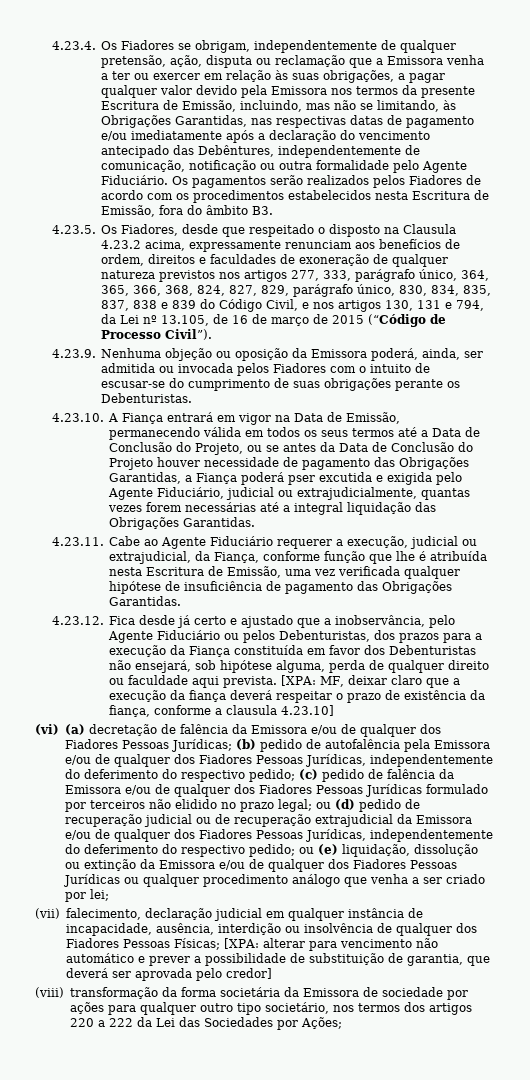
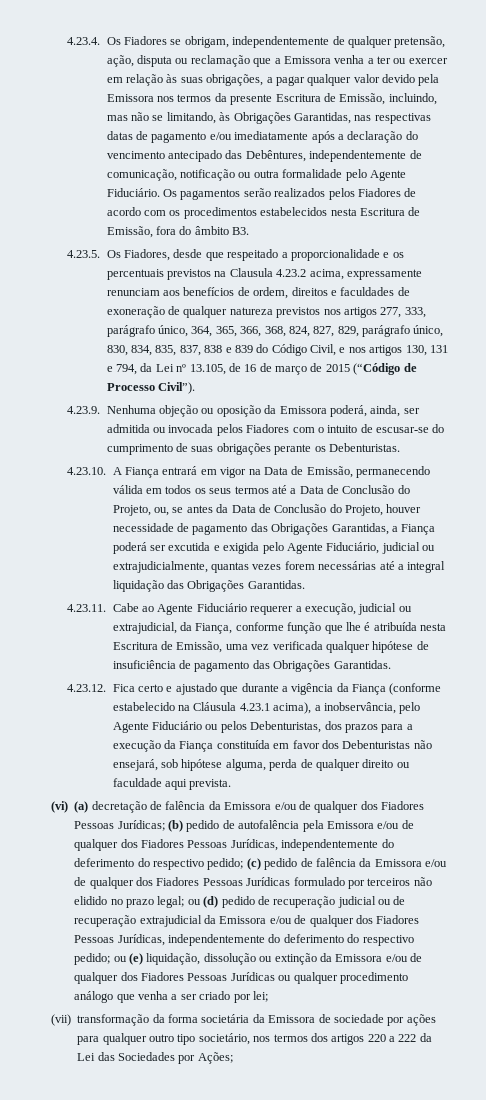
[318,224,381,237] o disposto -> [281,249,404,261] [106,269,212,280] a proporcionalidade e os percentuais previstos
[247,445,263,452] ou -> [154,507,170,516] ou,
[109,458,154,470] Projeto -> [345,505,384,516] Projeto,
[288,475,316,485] pser -> [150,545,167,551] ser
[139,615,191,628] desde já -> (135, 688) none
(321, 623) none -> [241,683,442,695] [112,702,312,714] durante a vigência da Fiança (conforme estabelecido na Cláusula 4.23.1 acima),
[281,675,461,688] [109,690,486,703] [109,705,335,717] [XPA: MF, deixar claro que a execução da fiança deverá respeitar o prazo de existência da fiança, conforme a clausula 4.23.10] -> (232, 784) none
[65,908,423,921] [65,923,477,936] [65,938,438,951] [65,953,490,966] [65,968,272,981] [35,987,64,998] falecimento, declaração judicial em qualquer instância de incapacidade, ausência, interdição ou insolvência de qualquer dos Fiadores Pessoas Físicas; [XPA: alterar para vencimento não automático e prever a possibilidade de substituição de garantia, que deverá ser aprovada pelo credor] // (viii) -> (71, 1020) none

